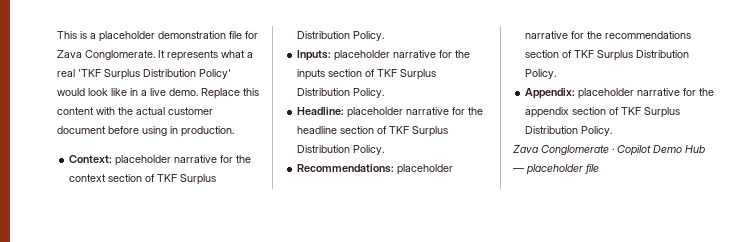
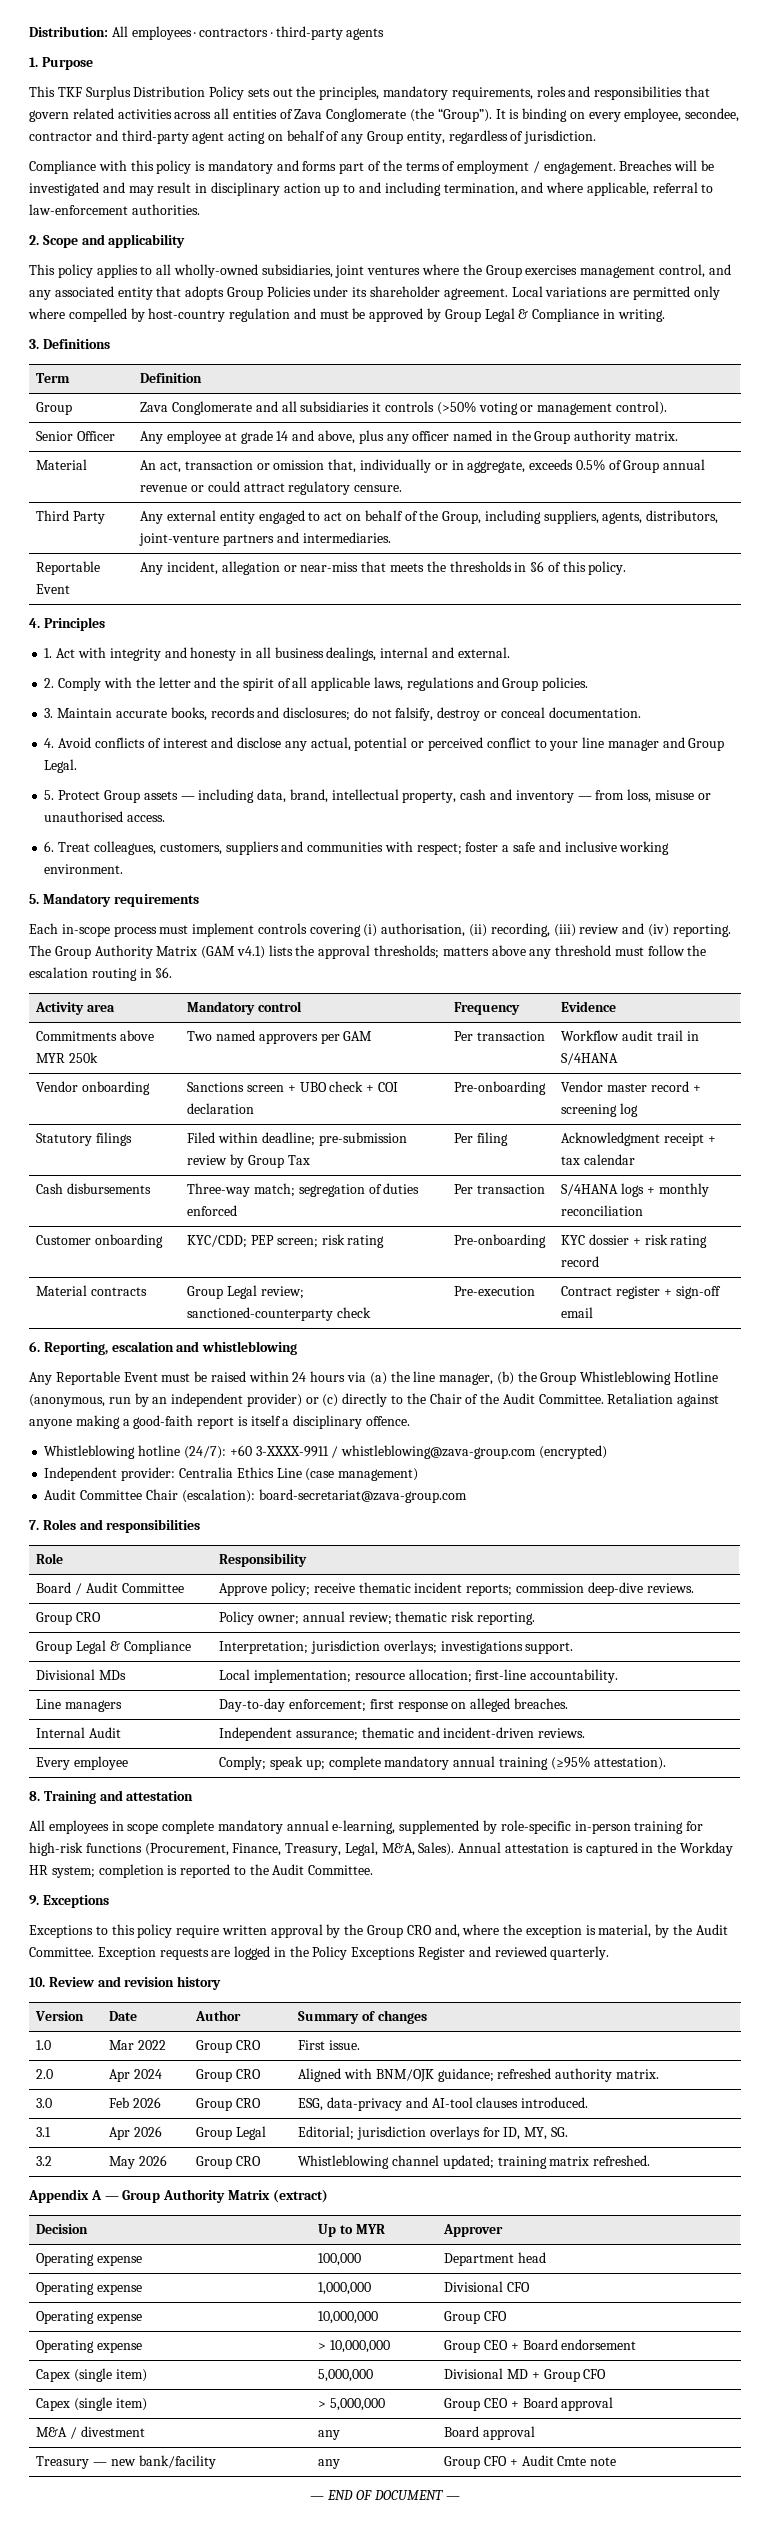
[57,31,258,42] [57,50,253,61] [57,69,231,80] [57,88,259,99] [57,107,213,115] [57,126,234,137] [69,155,252,166] [69,174,217,185] [297,31,385,41] [297,50,471,61] [297,69,437,80] [297,88,385,98] [297,107,484,118] [297,126,449,137] [297,145,385,155] [297,164,454,175] [525,31,692,39] [525,50,690,61] [525,69,557,79] [525,88,715,99] [525,107,681,118] [525,126,613,136] [513,145,705,156] [513,164,599,175] This is a placeholder demonstration file for Zava Conglomerate. It represents what a real 'TKF Surplus Distribution Policy' would look like in a live demo. Replace this content with the actual customer document before using in production. // Context: placeholder narrative for the context section of TKF Surplus Distribution Policy. // Inputs: placeholder narrative for the inputs section of TKF Surplus Distribution Policy. // Headline: placeholder narrative for the headline section of TKF Surplus Distribution Policy. // Recommendations: placeholder narrative for the recommendations section of TKF Surplus Distribution Policy. // Appendix: placeholder narrative for the appendix section of TKF Surplus Distribution Policy. // Zava Conglomerate · Copilot Demo Hub — placeholder file -> [29,26,385,40] [29,57,93,70] [29,86,710,100] [29,108,740,122] [29,130,597,144] [29,160,715,174] [29,182,714,196] [29,204,200,215] [29,234,186,248] [29,264,731,278] [29,286,720,300] [28,308,665,322] [29,339,110,349] [36,373,71,383] [140,373,203,383] [36,402,73,415] [140,401,667,415] [36,431,116,441] [140,430,679,444] [36,459,88,470] [140,459,706,473] [140,481,403,495] [36,510,106,524] [140,510,719,524] [139,532,391,546] [36,561,101,575] [36,584,71,594] [140,561,627,575] [29,617,105,631] [44,647,510,661] [44,677,589,691] [44,707,641,721] [44,737,725,751] [44,759,78,773] [44,789,711,803] [44,811,166,822] [44,841,670,855] [44,864,124,874] [29,893,199,907] [29,923,731,937] [29,945,707,959] [29,967,173,981] [35,1002,116,1015] [187,1001,303,1015] [454,1002,521,1015] [561,1001,617,1012] [36,1030,155,1041] [36,1052,99,1063] [187,1030,373,1044] [454,1031,546,1041] [561,1030,699,1041] [561,1053,619,1065] [36,1081,151,1095] [187,1081,398,1092] [187,1103,255,1114] [454,1081,547,1095] [561,1081,701,1092] [561,1103,639,1117] [36,1132,133,1146] [187,1132,407,1146] [187,1154,310,1168] [454,1132,509,1146] [561,1132,716,1146] [561,1154,636,1165] [36,1183,152,1194] [187,1183,420,1197] [187,1205,238,1216] [454,1184,546,1194] [561,1183,709,1197] [561,1205,644,1216] [36,1234,164,1248] [187,1234,385,1248] [454,1234,547,1248] [561,1234,708,1248] [561,1256,600,1267] [36,1285,148,1296] [187,1285,304,1299] [187,1307,372,1321] [454,1286,536,1296] [561,1286,721,1299] [561,1307,594,1318] [29,1341,298,1355] [29,1371,719,1385] [29,1393,720,1407] [29,1415,411,1429] [44,1445,607,1459] [44,1467,419,1481] [44,1489,467,1503] [29,1519,201,1533] [36,1553,64,1564] [219,1553,308,1567] [36,1582,184,1595] [219,1582,694,1596] [36,1612,102,1625] [219,1611,535,1625] [36,1640,191,1654] [219,1640,574,1654] [36,1669,127,1680] [219,1669,619,1683] [36,1699,123,1712] [219,1698,568,1712] [36,1727,122,1738] [219,1727,586,1741] [36,1756,129,1770] [219,1756,666,1770] [29,1790,194,1804] [29,1820,704,1834] [29,1842,733,1856] [29,1864,374,1878] [29,1895,109,1908] [29,1924,728,1938] [29,1946,610,1960] [29,1976,222,1990] [35,2011,85,2021] [109,2011,138,2021] [195,2010,242,2021] [298,2010,427,2024] [36,2040,52,2050] [109,2040,167,2050] [196,2040,262,2053] [298,2040,361,2050] [36,2069,54,2079] [109,2069,163,2082] [196,2069,262,2082] [298,2068,659,2082] [36,2098,53,2108] [109,2097,162,2108] [196,2098,262,2111] [298,2097,589,2111] [36,2127,52,2137] [109,2126,163,2140] [196,2126,267,2140] [298,2126,568,2140] [36,2156,53,2166] [109,2155,168,2169] [196,2156,262,2169] [298,2155,651,2169] [28,2189,328,2203] [36,2224,89,2234] [318,2224,385,2237] [443,2224,504,2237] [36,2253,143,2266] [318,2253,362,2266] [444,2252,547,2266] [36,2282,143,2295] [318,2282,372,2295] [444,2281,531,2292] [36,2311,143,2324] [318,2311,379,2324] [444,2311,508,2324] [36,2340,143,2353] [318,2340,391,2353] [444,2339,637,2353] [36,2368,147,2382] [318,2369,374,2382] [444,2368,607,2382] [36,2397,147,2411] [318,2398,386,2411] [444,2397,614,2411] [36,2426,145,2439] [318,2430,341,2440] [444,2426,536,2440] [36,2455,216,2469] [318,2459,341,2469] [444,2455,617,2469] [310,2490,460,2500] Distribution: All employees · contractors · third-party agents // 1. Purpose // This TKF Surplus Distribution Policy sets out the principles, mandatory requirements, roles and responsibilities that govern related activities across all entities of Zava Conglomerate (the “Group”). It is binding on every employee, secondee, contractor and third-party agent acting on behalf of any Group entity, regardless of jurisdiction. // Compliance with this policy is mandatory and forms part of the terms of employment / engagement. Breaches will be investigated and may result in disciplinary action up to and including termination, and where applicable, referral to law-enforcement authorities. // 2. Scope and applicability // This policy applies to all wholly-owned subsidiaries, joint ventures where the Group exercises management control, and any associated entity that adopts Group Policies under its shareholder agreement. Local variations are permitted only where compelled by host-country regulation and must be approved by Group Legal & Compliance in writing. // 3. Definitions // Term | Definition // Group | Zava Conglomerate and all subsidiaries it controls (>50% voting or management control). // Senior Officer | Any employee at grade 14 and above, plus any officer named in the Group authority matrix. // Material | An act, transaction or omission that, individually or in aggregate, exceeds 0.5% of Group annual revenue or could attract regulatory censure. // Third Party | Any external entity engaged to act on behalf of the Group, including suppliers, agents, distributors, joint-venture partners and intermediaries. // Reportable Event | Any incident, allegation or near-miss that meets the thresholds in §6 of this policy. // 4. Principles // 1. Act with integrity and honesty in all business dealings, internal and external. // 2. Comply with the letter and the spirit of all applicable laws, regulations and Group policies. // 3. Maintain accurate books, records and disclosures; do not falsify, destroy or conceal documentation. // 4. Avoid conflicts of interest and disclose any actual, potential or perceived conflict to your line manager and Group Legal. // 5. Protect Group assets — including data, brand, intellectual property, cash and inventory — from loss, misuse or unauthorised access. // 6. Treat colleagues, customers, suppliers and communities with respect; foster a safe and inclusive working environment. // 5. Mandatory requirements // Each in-scope process must implement controls covering (i) authorisation, (ii) recording, (iii) review and (iv) reporting. The Group Authority Matrix (GAM v4.1) lists the approval thresholds; matters above any threshold must follow the escalation routing in §6. // Activity area | Mandatory control | Frequency | Evidence // Commitments above MYR 250k | Two named approvers per GAM | Per transaction | Workflow audit trail in S/4HANA // Vendor onboarding | Sanctions screen + UBO check + COI declaration | Pre-onboarding | Vendor master record + screening log // Statutory filings | Filed within deadline; pre-submission review by Group Tax | Per filing | Acknowledgment receipt + tax calendar // Cash disbursements | Three-way match; segregation of duties enforced | Per transaction | S/4HANA logs + monthly reconciliation // Customer onboarding | KYC/CDD; PEP screen; risk rating | Pre-onboarding | KYC dossier + risk rating record // Material contracts | Group Legal review; sanctioned-counterparty check | Pre-execution | Contract register + sign-off email // 6. Reporting, escalation and whistleblowing // Any Reportable Event must be raised within 24 hours via (a) the line manager, (b) the Group Whistleblowing Hotline (anonymous, run by an independent provider) or (c) directly to the Chair of the Audit Committee. Retaliation against anyone making a good-faith report is itself a disciplinary offence. // Whistleblowing hotline (24/7): +60 3-XXXX-9911 / whistleblowing@zava-group.com (encrypted) // Independent provider: Centralia Ethics Line (case management) // Audit Committee Chair (escalation): board-secretariat@zava-group.com // 7. Roles and responsibilities // Role | Responsibility // Board / Audit Committee | Approve policy; receive thematic incident reports; commission deep-dive reviews. // Group CRO | Policy owner; annual review; thematic risk reporting. // Group Legal & Compliance | Interpretation; jurisdiction overlays; investigations support. // Divisional MDs | Local implementation; resource allocation; first-line accountability. // Line managers | Day-to-day enforcement; first response on alleged breaches. // Internal Audit | Independent assurance; thematic and incident-driven reviews. // Every employee | Comply; speak up; complete mandatory annual training (≥95% attestation). // 8. Training and attestation // All employees in scope complete mandatory annual e-learning, supplemented by role-specific in-person training for high-risk functions (Procurement, Finance, Treasury, Legal, M&A, Sales). Annual attestation is captured in the Workday HR system; completion is reported to the Audit Committee. // 9. Exceptions // Exceptions to this policy require written approval by the Group CRO and, where the exception is material, by the Audit Committee. Exception requests are logged in the Policy Exceptions Register and reviewed quarterly. // 10. Review and revision history // Version | Date | Author | Summary of changes // 1.0 | Mar 2022 | Group CRO | First issue. // 2.0 | Apr 2024 | Group CRO | Aligned with BNM/OJK guidance; refreshed authority matrix. // 3.0 | Feb 2026 | Group CRO | ESG, data-privacy and AI-tool clauses introduced. // 3.1 | Apr 2026 | Group Legal | Editorial; jurisdiction overlays for ID, MY, SG. // 3.2 | May 2026 | Group CRO | Whistleblowing channel updated; training matrix refreshed. // Appendix A — Group Authority Matrix (extract) // Decision | Up to MYR | Approver // Operating expense | 100,000 | Department head // Operating expense | 1,000,000 | Divisional CFO // Operating expense | 10,000,000 | Group CFO // Operating expense | > 10,000,000 | Group CEO + Board endorsement // Capex (single item) | 5,000,000 | Divisional MD + Group CFO // Capex (single item) | > 5,000,000 | Group CEO + Board approval // M&A / divestment | any | Board approval // Treasury — new bank/facility | any | Group CFO + Audit Cmte note // — END OF DOCUMENT —

